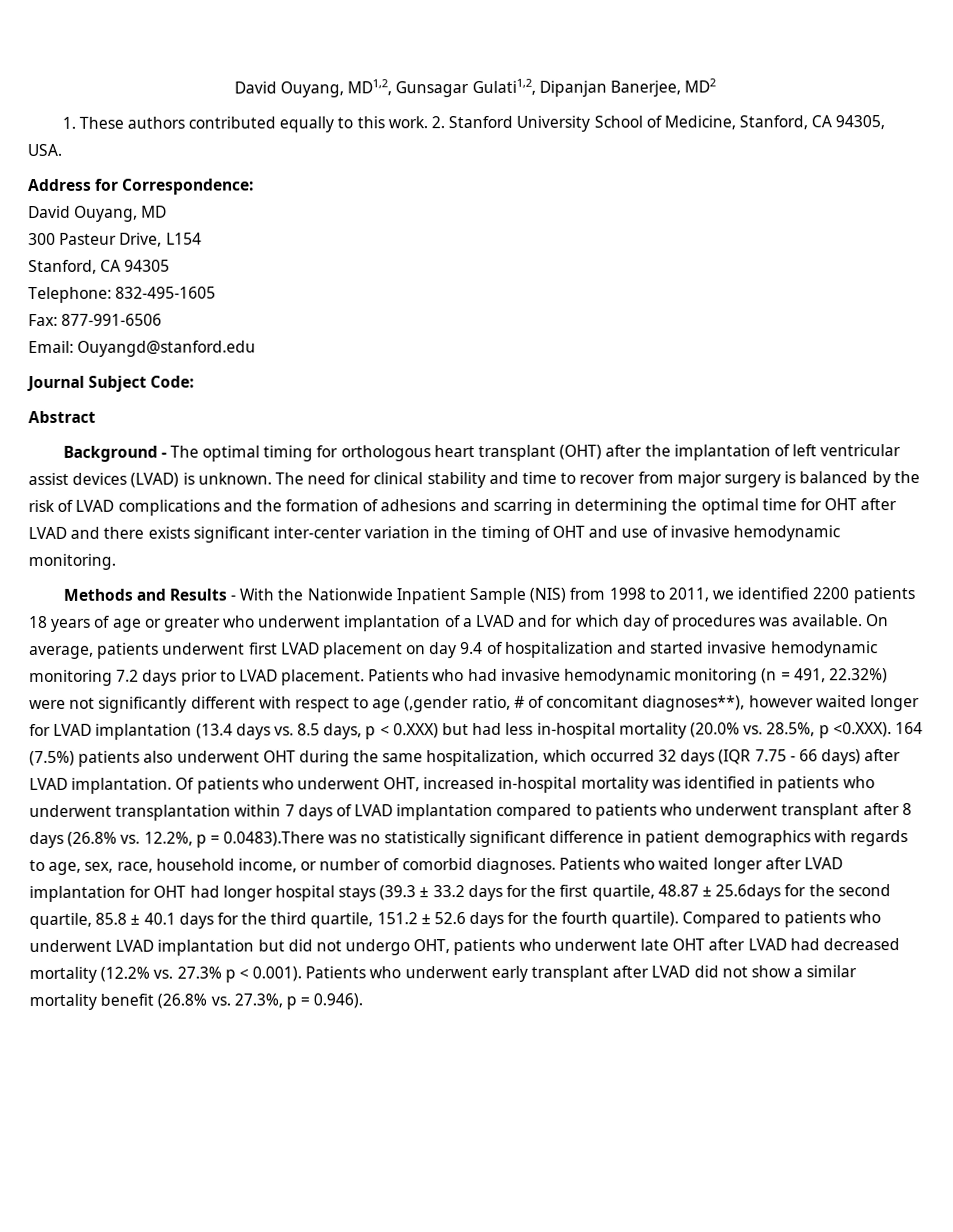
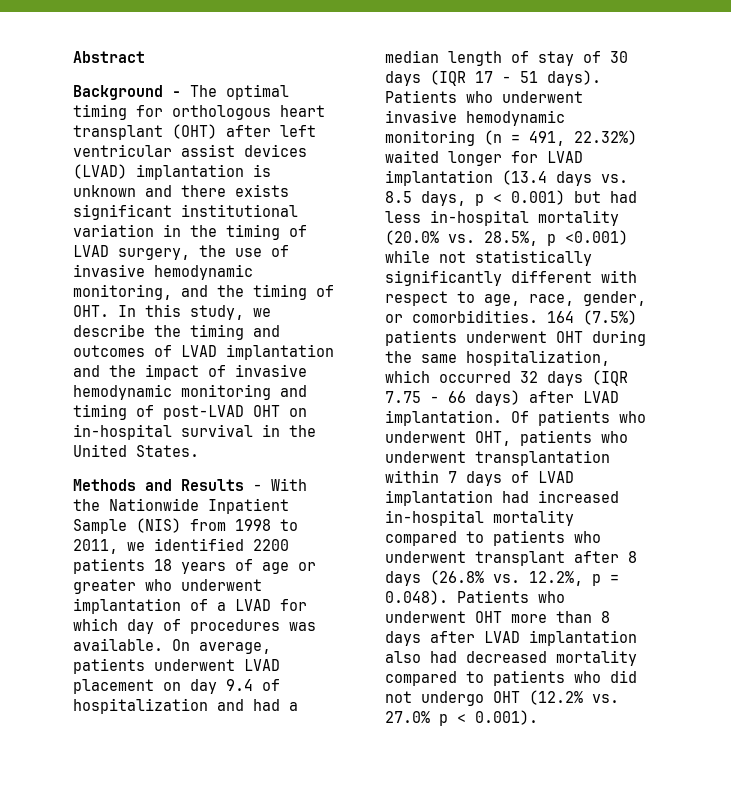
[233,78,717,98] [61,115,886,133] [27,143,62,157] [28,178,255,195] [28,205,168,222] [28,232,202,247] [28,259,171,275] [28,286,217,304] [28,313,163,327] [28,340,257,357] [26,375,195,392] David Ouyang, MD1,2, Gunsagar Gulati1,2, Dipanjan Banerjee, MD2 // 1. These authors contributed equally to this work. 2. Stanford University School of Medicine, Stanford, CA 94305, USA. // Address for Correspondence: // David Ouyang, MD // 300 Pasteur Drive, L154 // Stanford, CA 94305 // Telephone: 832-495-1605 // Fax: 877-991-6506 // Email: Ouyangd@stanford.edu // Journal Subject Code: // -> (73, 57) none
[644,444,790,461] the implantation of -> (271, 131) none
[182,470,920,489] [28,498,898,516] [28,526,67,540] is unknown. The need for clinical stability and time to recover from major surgery is balanced by the risk of LVAD complications and the formation of adhesions and scarring in determining the optimal time for OHT after LVAD -> [136,164,271,180] [73,185,136,197] implantation is unknown
[272,526,362,539] inter-center -> [181,204,298,217] institutional
[552,525,619,538] OHT and -> [73,245,226,260] LVAD surgery, the
[28,553,116,571] monitoring. -> [73,284,334,300] [73,304,271,320] [73,324,280,340] [73,344,334,360] [73,364,307,380] [73,384,307,400] [73,404,307,420] [73,424,316,440] [73,444,199,457] monitoring, and the timing of OHT. In this study, we describe the timing and outcomes of LVAD implantation and the impact of invasive hemodynamic monitoring and timing of post-LVAD OHT on in-hospital survival in the United States.
[517,614,549,627] and -> (271, 605) none
[248,642,278,655] first -> (235, 665) none
[650,641,878,658] [29,668,498,687] started invasive hemodynamic monitoring 7.2 days prior to LVAD placement. Patients who had -> [253,699,298,711] [385,50,628,66] [385,70,601,86] [385,90,583,103] had a median length of stay of 30 days (IQR 17 - 51 days). Patients who underwent
[29,695,814,713] were not significantly different with respect to age (,gender ratio, # of concomitant diagnoses**), however -> (637, 137) none
[392,723,439,739] 0.XXX) -> [511,190,565,205] 0.001)
[832,722,892,738] <0.XXX). -> [565,230,628,245] [385,250,592,266] [385,270,637,286] [385,291,646,306] [385,310,538,323] <0.001) while not statistically significantly different with respect to age, race, gender, or comorbidities.
[143,750,174,763] also -> (457, 338) none
[423,776,775,793] increased in-hospital mortality was identified in -> (511, 438) none
(494, 812) none -> [502,490,619,503] [385,510,574,526] had increased in-hospital mortality
[223,830,908,848] [29,857,843,875] [29,884,891,903] [29,911,881,930] [29,938,900,956] [29,966,97,984] 0.0483).There was no statistically significant difference in patient demographics with regards to age, sex, race, household income, or number of comorbid diagnoses. Patients who waited longer after LVAD implantation for OHT had longer hospital stays (39.3 ± 33.2 days for the first quartile, 48.87 ± 25.6days for the second quartile, 85.8 ± 40.1 days for the third quartile, 151.2 ± 52.6 days for the fourth quartile). Compared to patients who underwent LVAD implantation but did not undergo OHT, patients who underwent late OHT after LVAD had decreased mortality -> [385,590,565,605] [385,611,610,623] [385,630,637,646] [385,650,637,666] [385,670,637,686] [385,691,520,706] 0.048). Patients who underwent OHT more than 8 days after LVAD implantation also had decreased mortality compared to patients who did not undergo OHT
[176,966,222,979] 27.3% -> [385,711,430,723] 27.0%
[305,965,858,982] [29,993,364,1011] Patients who underwent early transplant after LVAD did not show a similar mortality benefit (26.8% vs. 27.3%, p = 0.946). -> (538, 717) none

